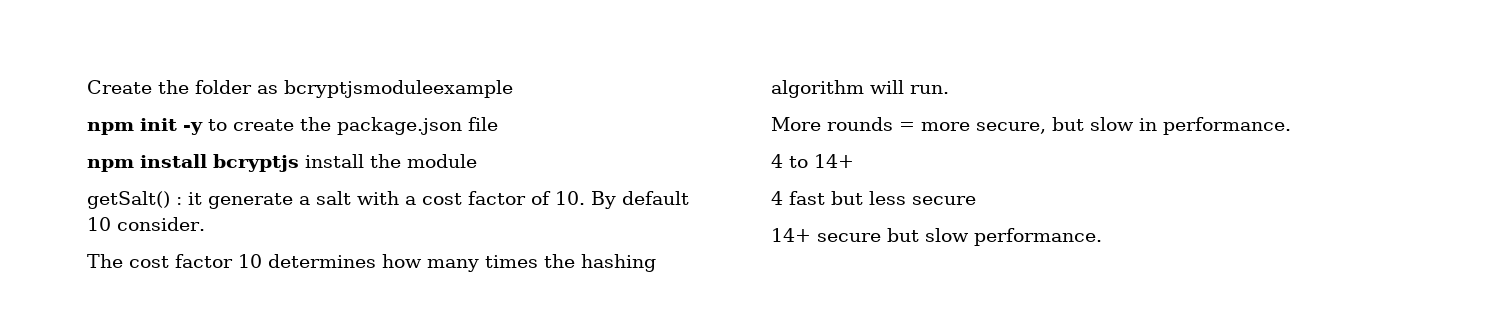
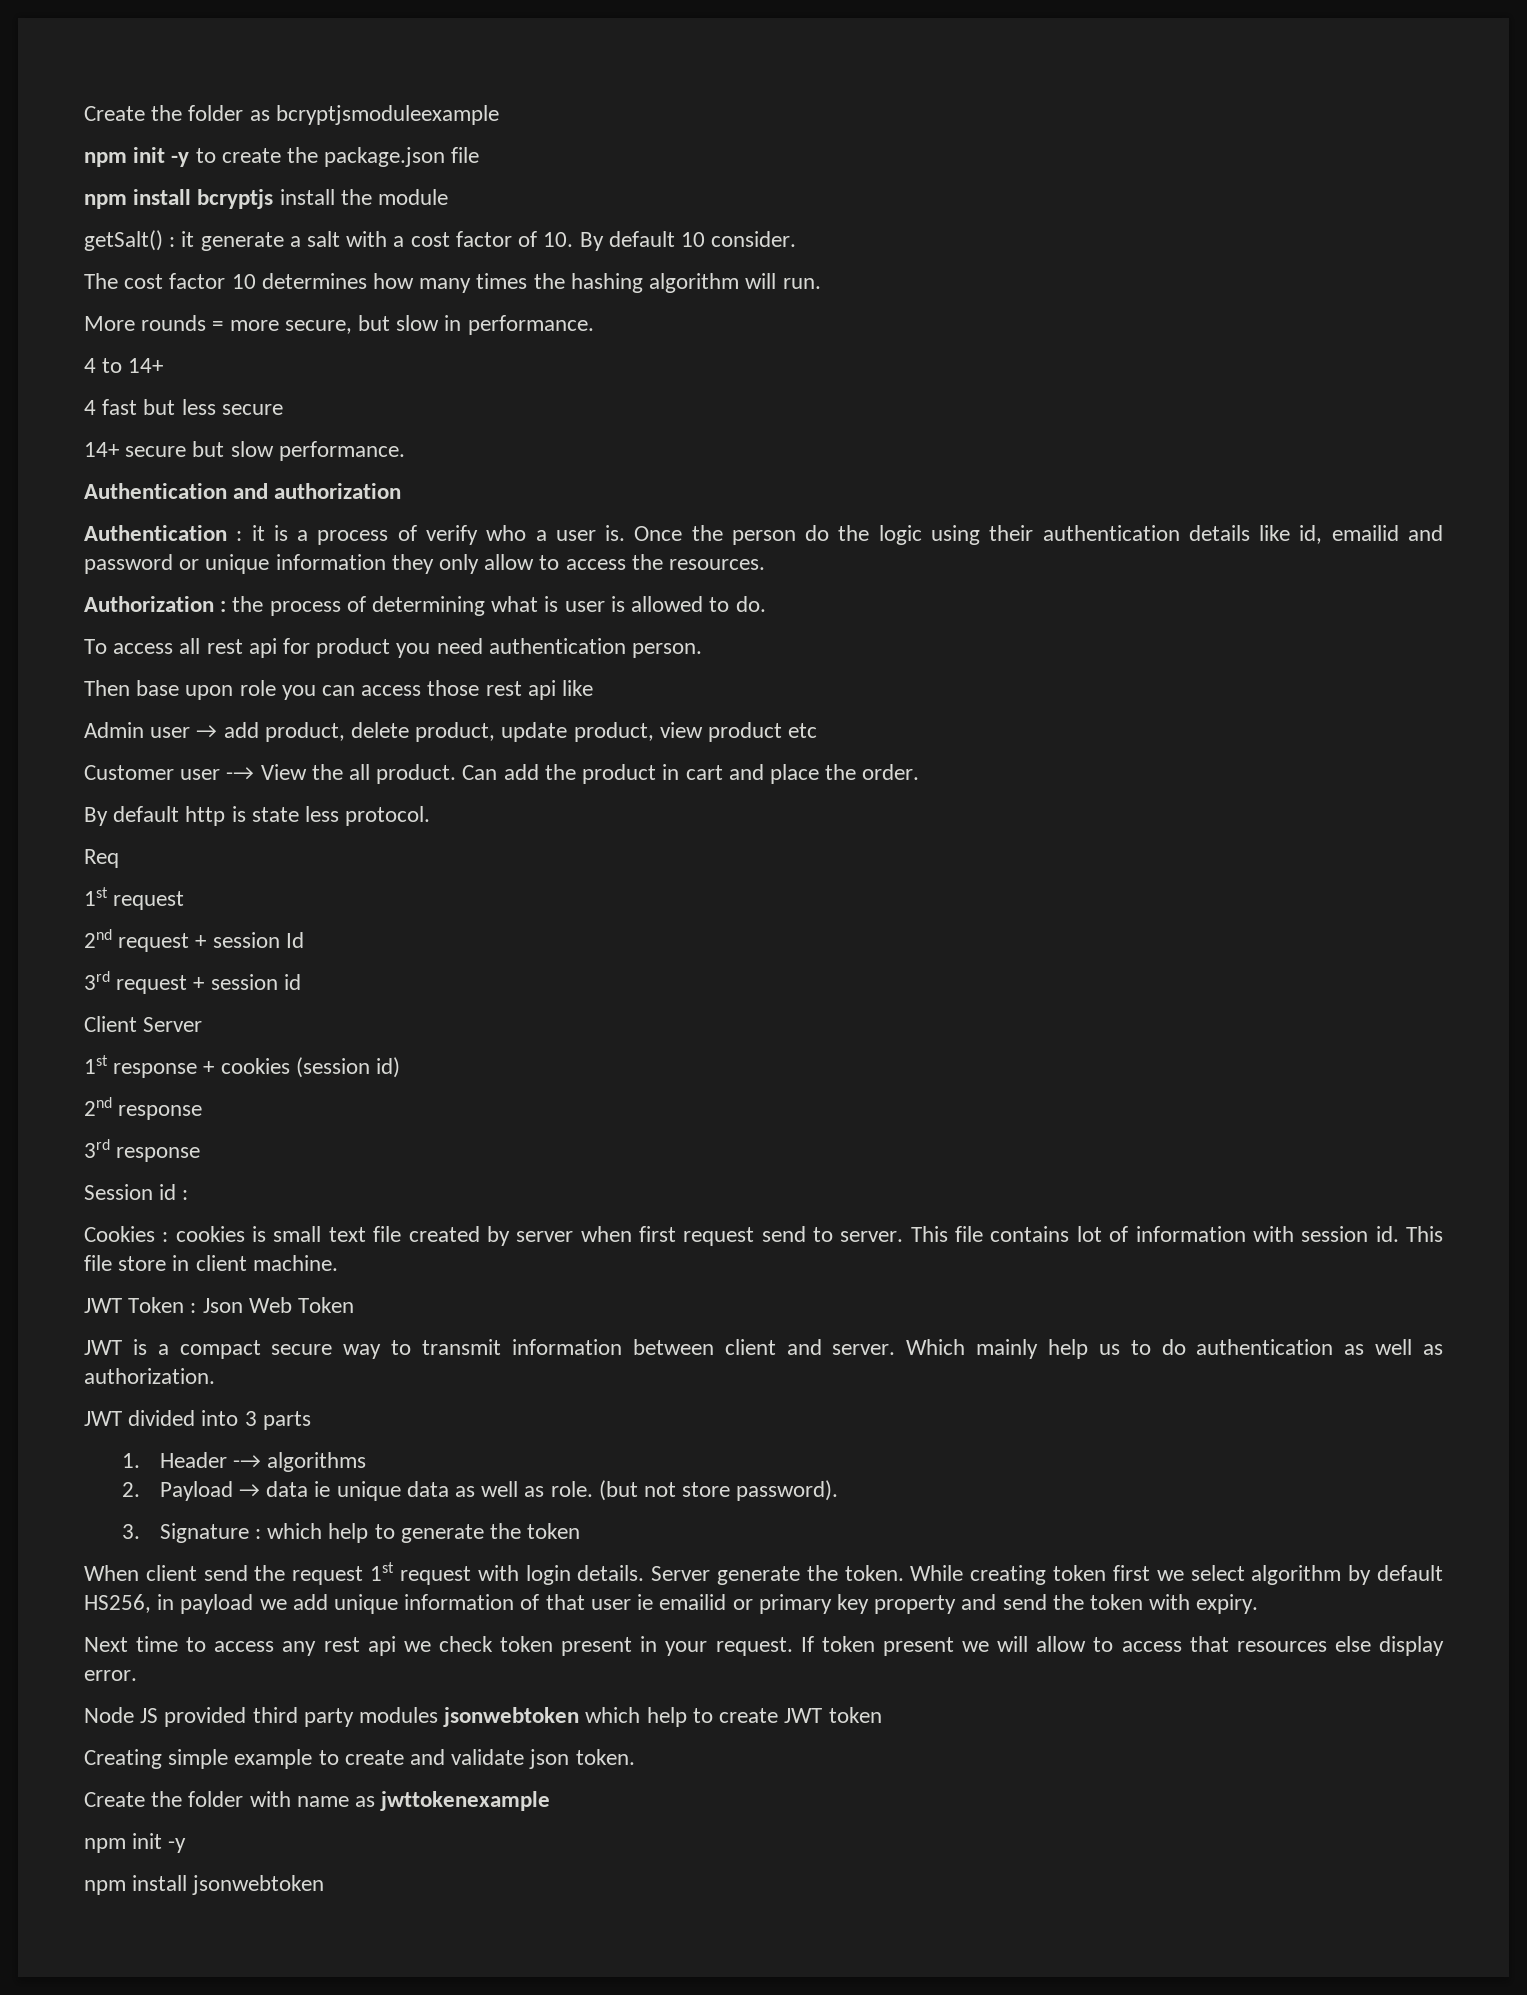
(1102, 237) none -> [84,483,402,499] [84,525,1443,545] [84,554,766,574] [84,596,766,616] [84,638,703,658] [84,680,594,700] [84,722,818,742] [84,764,920,784] [84,806,431,826] [84,849,119,868] [84,887,185,910] [84,929,304,952] [84,971,301,994] [84,1016,203,1032] [84,1055,401,1078] [84,1097,203,1120] [84,1139,201,1162] [84,1184,189,1200] [84,1226,1443,1246] [84,1255,338,1271] [84,1297,355,1313] [84,1339,1443,1359] [84,1368,215,1384] [84,1410,311,1430] [121,1452,367,1472] [121,1480,839,1501] [121,1523,581,1543] [84,1562,1443,1585] [84,1594,1259,1614] [84,1636,1444,1656] [84,1670,137,1681] [84,1707,882,1727] [84,1749,635,1769] [84,1791,551,1811] [84,1833,187,1853] [84,1875,325,1895] // Authentication and authorization // Authentication : it is a process of verify who a user is. Once the person do the logic using their authentication details like id, emailid and password or unique information they only allow to access the resources. // Authorization : the process of determining what is user is allowed to do. // To access all rest api for product you need authentication person. // Then base upon role you can access those rest api like // Admin user → add product, delete product, update product, view product etc // Customer user -→ View the all product. Can add the product in cart and place the order. // By default http is state less protocol. // Req // 1st request // 2nd request + session Id // 3rd request + session id // Client Server // 1st response + cookies (session id) // 2nd response // 3rd response // Session id : // Cookies : cookies is small text file created by server when first request send to server. This file contains lot of information with session id. This file store in client machine. // JWT Token : Json Web Token // JWT is a compact secure way to transmit information between client and server. Which mainly help us to do authentication as well as authorization. // JWT divided into 3 parts // 1. Header -→ algorithms // 2. Payload → data ie unique data as well as role. (but not store password). // 3. Signature : which help to generate the token // When client send the request 1st request with login details. Server generate the token. While creating token first we select algorithm by default HS256, in payload we add unique information of that user ie emailid or primary key property and send the token with expiry. // Next time to access any rest api we check token present in your request. If token present we will allow to access that resources else display error. // Node JS provided third party modules jsonwebtoken which help to create JWT token // Creating simple example to create and validate json token. // Create the folder with name as jwttokenexample // npm init -y // npm install jsonwebtoken

